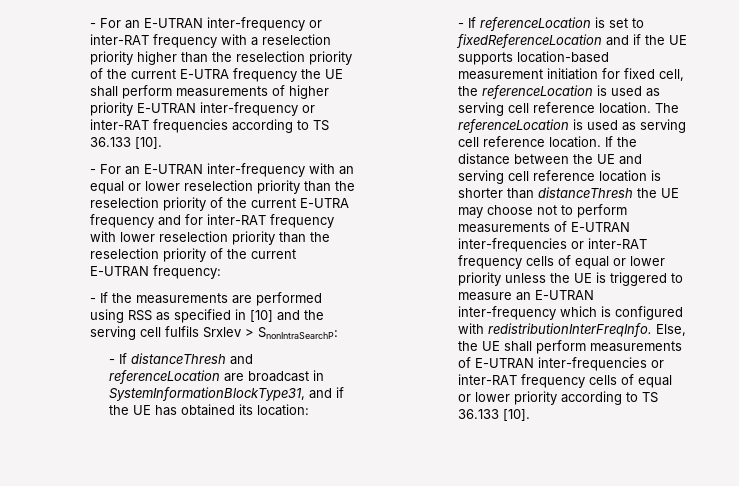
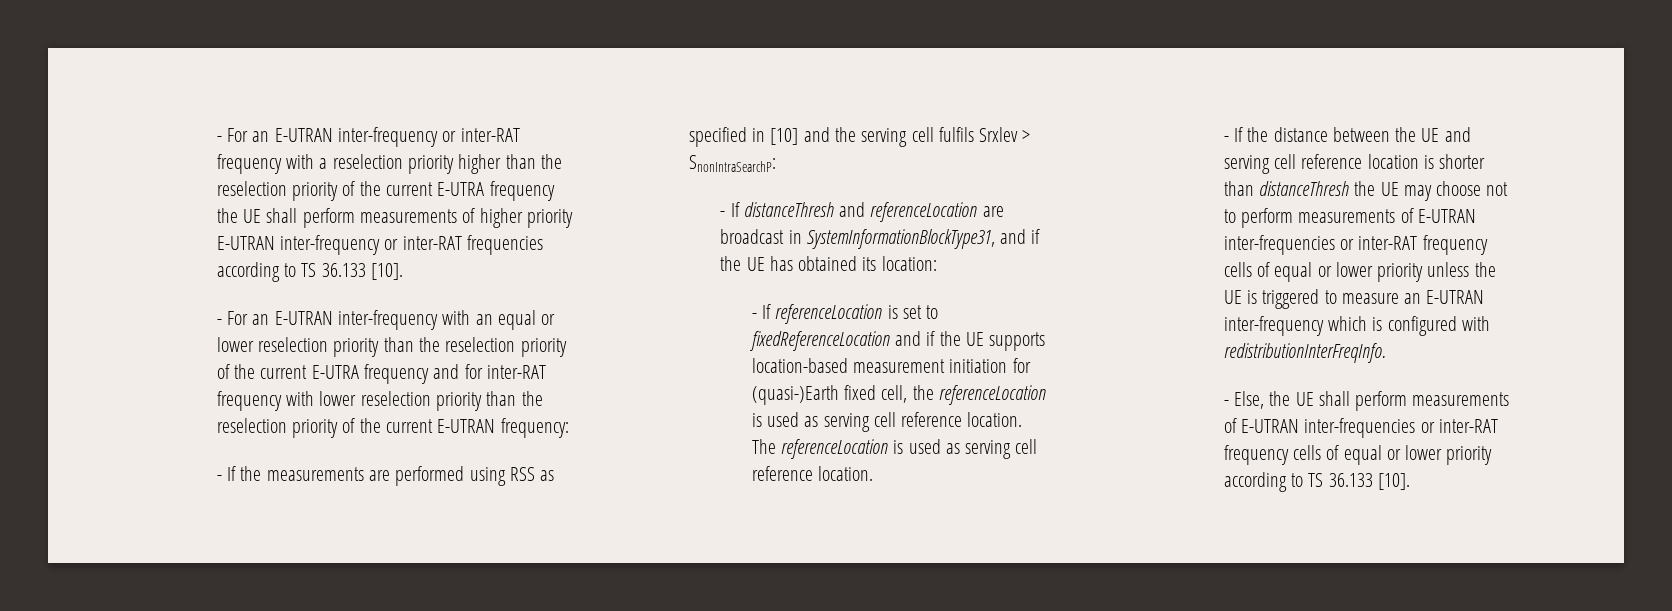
(621, 73) none -> [751,385,839,405] (quasi-)Earth
(602, 142) none -> [1223,136,1229,142] // -
(653, 330) none -> [1223,400,1229,406] // -

